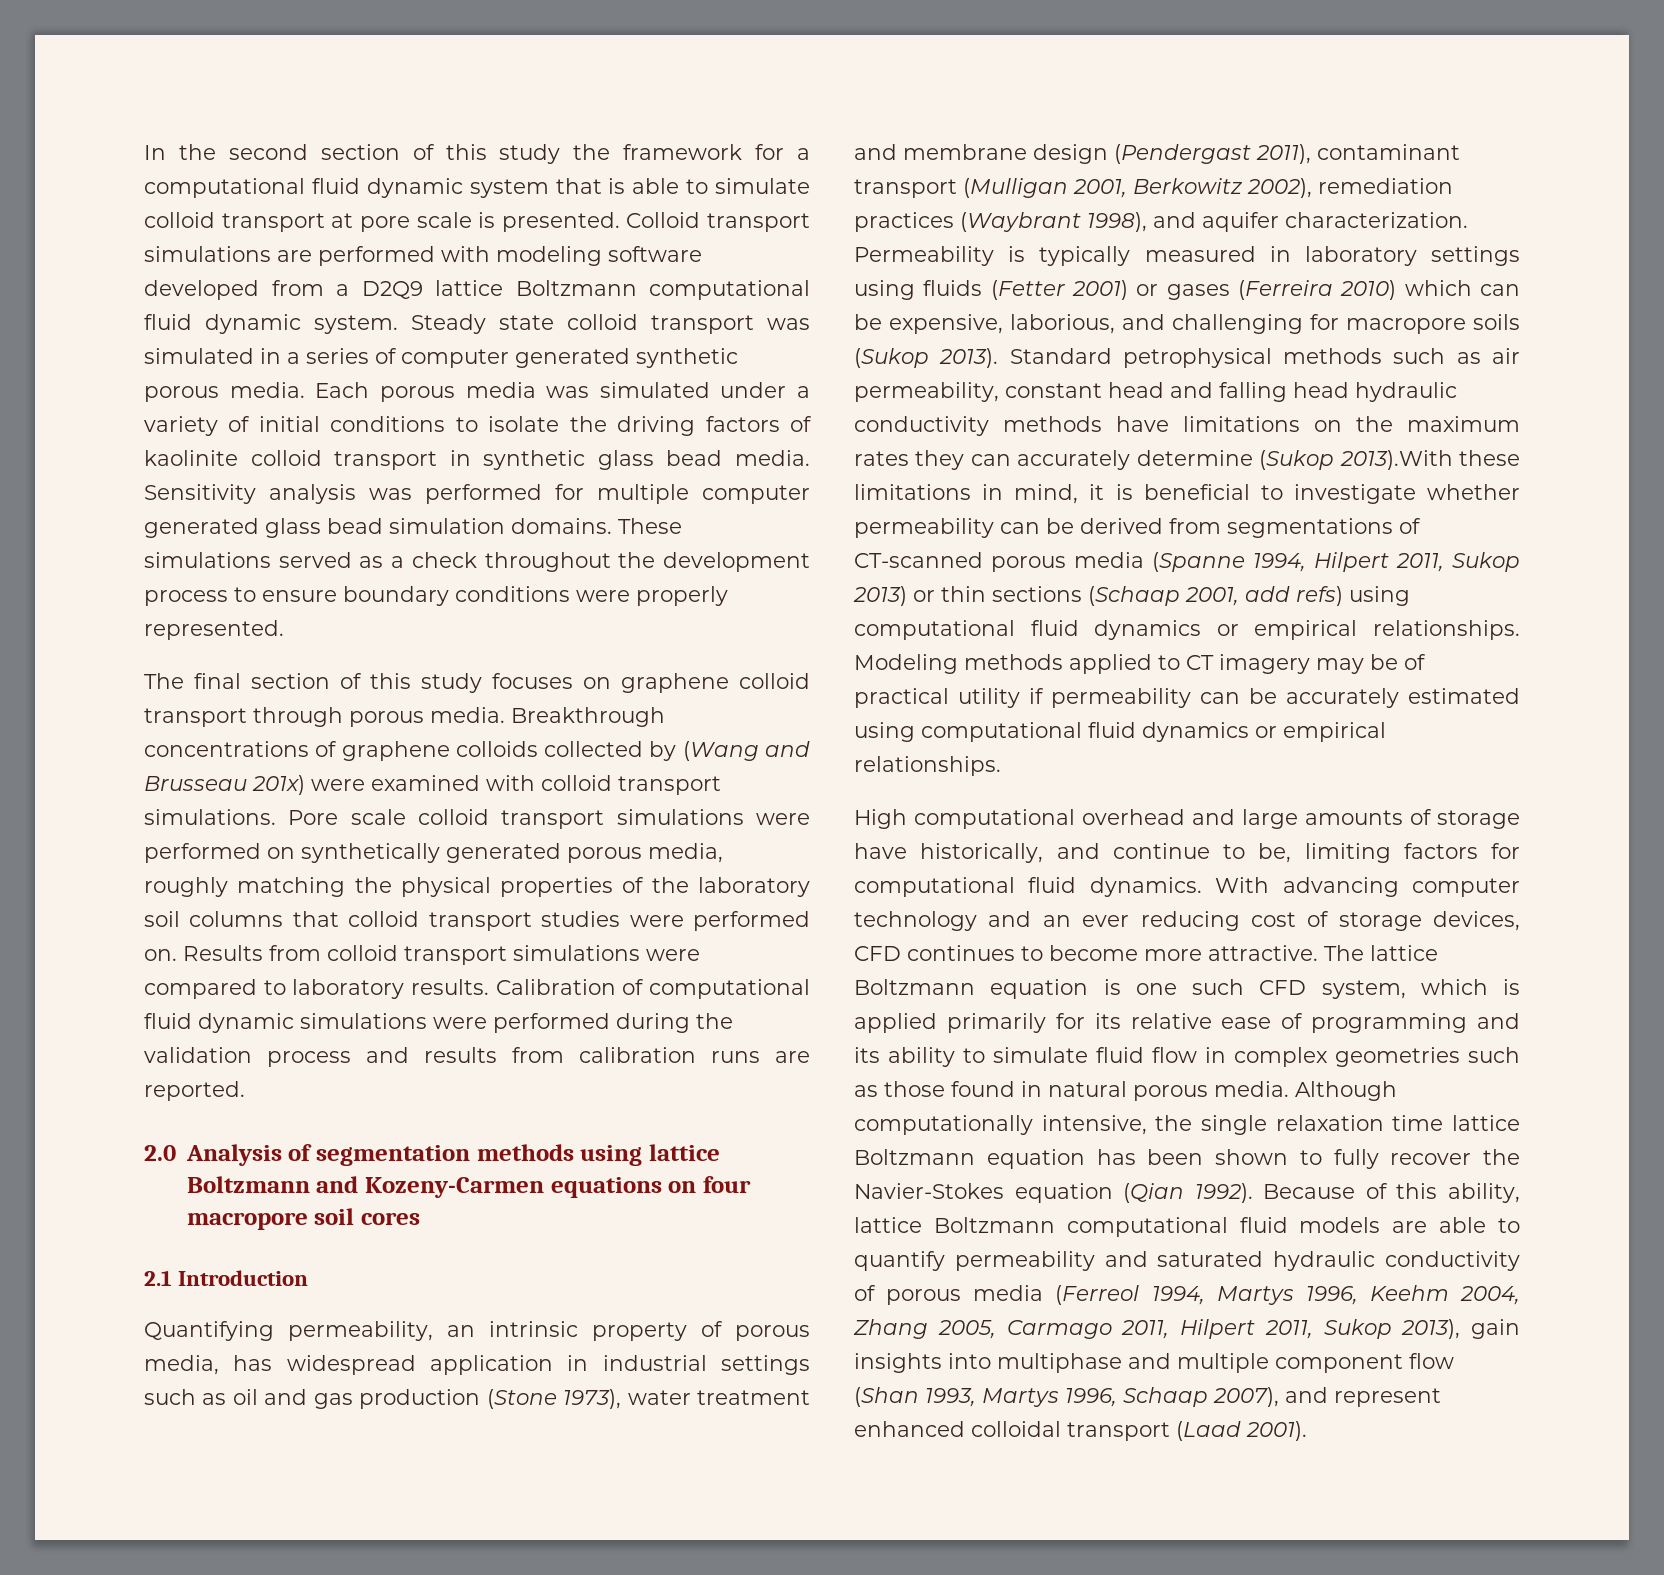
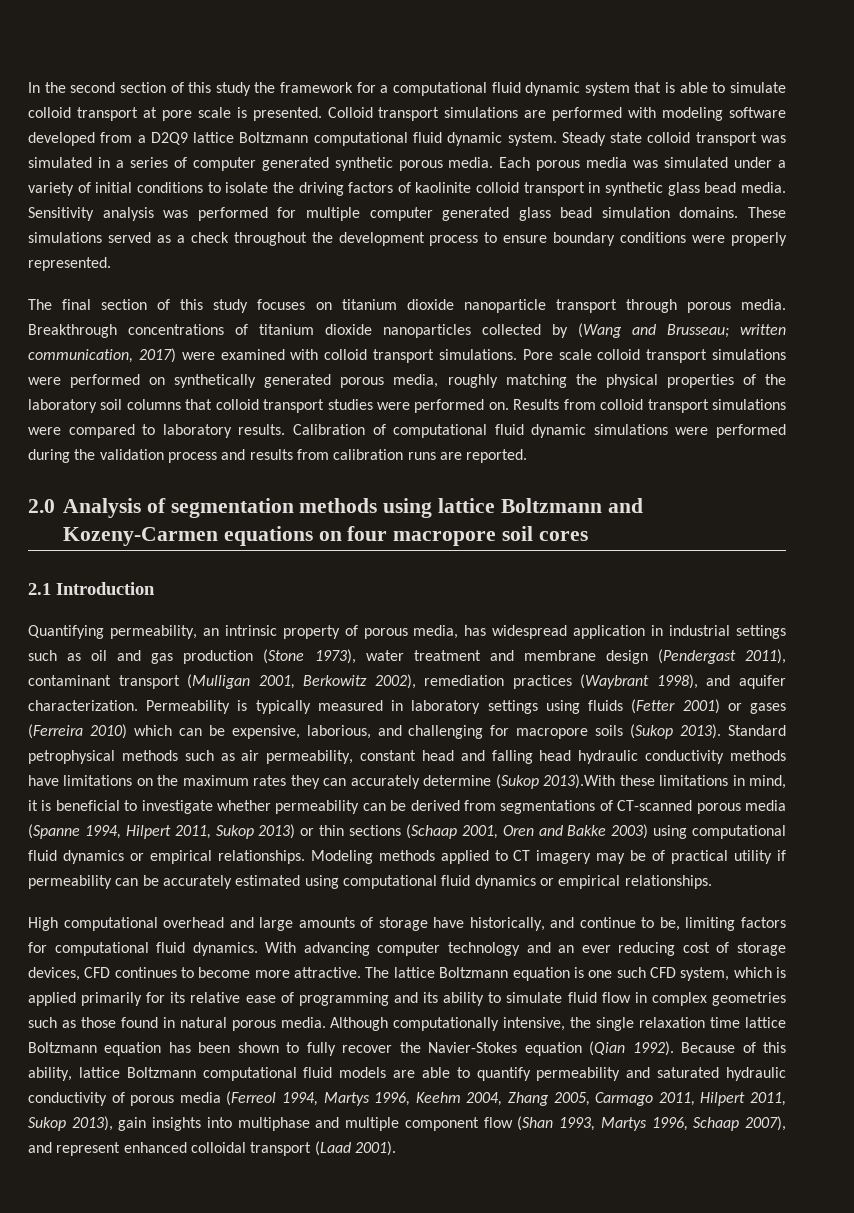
[621,673,810,693] graphene colloid -> [341,299,546,313] titanium dioxide nanoparticle
[341,741,538,761] graphene colloids -> [259,324,471,338] titanium dioxide nanoparticles
[144,775,305,795] Brusseau 201x) -> [667,324,786,338] [28,348,176,363] Brusseau; written communication, 2017)
[1245,586,1343,606] add refs) -> [502,824,649,839] Oren and Bakke 2003)

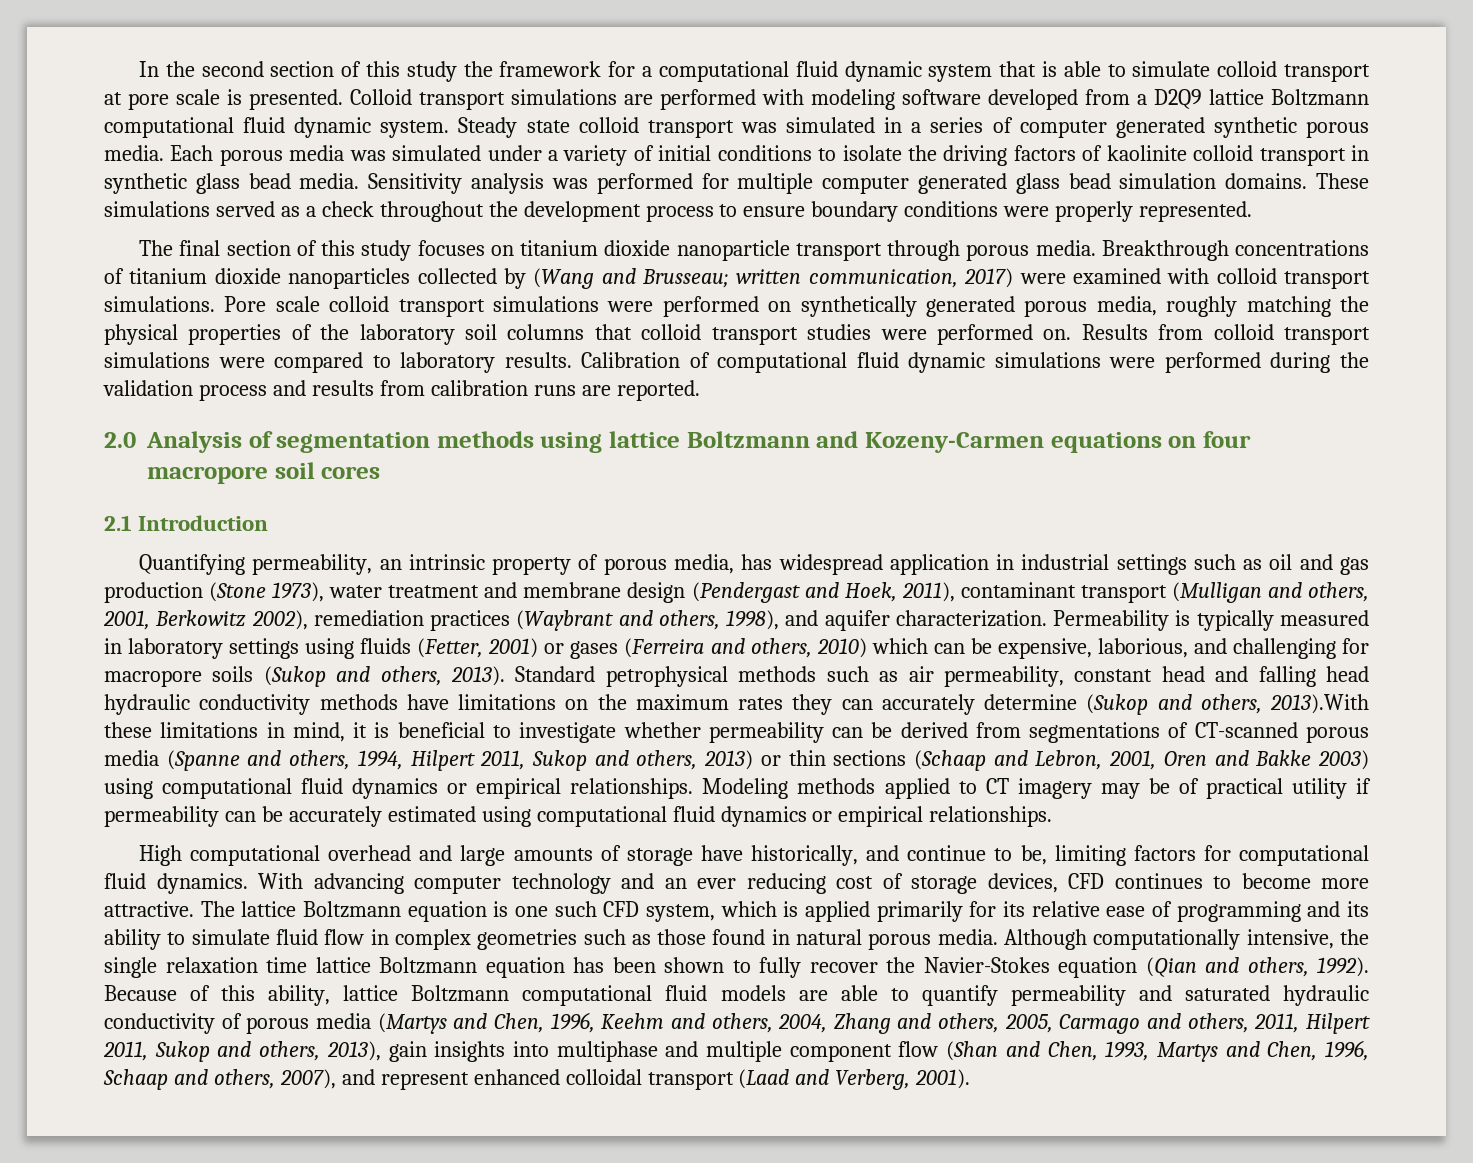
(736, 656) none -> [804,582,897,602] and Hoek,
(251, 681) none -> [1267,582,1369,602] and others,
(650, 681) none -> [618,610,720,630] and others,
[631,699,676,714] (Fetter -> [417,638,484,658] (Fetter,
(83, 731) none -> [710,638,812,658] and others,
(674, 731) none -> [336,666,442,686] and others,
(539, 781) none -> [1157,694,1262,714] and others,
(80, 831) none -> [247,750,351,770] and others,
(254, 832) none -> [594,750,698,770] and others,
(457, 831) none -> [993,750,1103,770] and Lebron,
(626, 1048) none -> [1205,957,1309,977] and others,
[226,1091,654,1106] (Ferreol 1994, Martys 1996, Keehm 2004, Zhang 2005, Carmago -> [377,1012,1249,1034] (Martys and Chen, 1996, Keehm and others, 2004, Zhang and others, 2005, Carmago and others,
(66, 1124) none -> [217,1041,321,1061] and others,
[559,1117,740,1131] 1993, Martys 1996, Schaap -> [1005,1040,1370,1062] [103,1069,275,1090] and Chen, 1993, Martys and Chen, 1996, Schaap and others,
(351, 1148) none -> [795,1069,911,1090] and Verberg,

